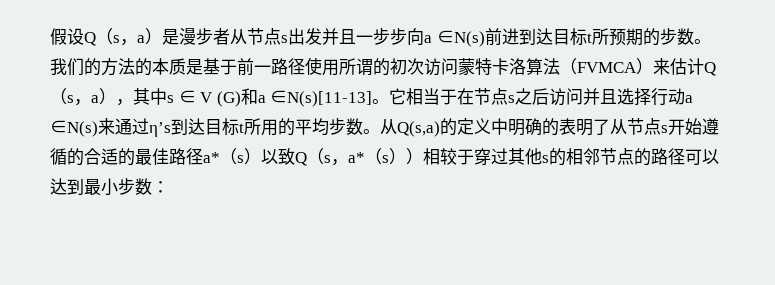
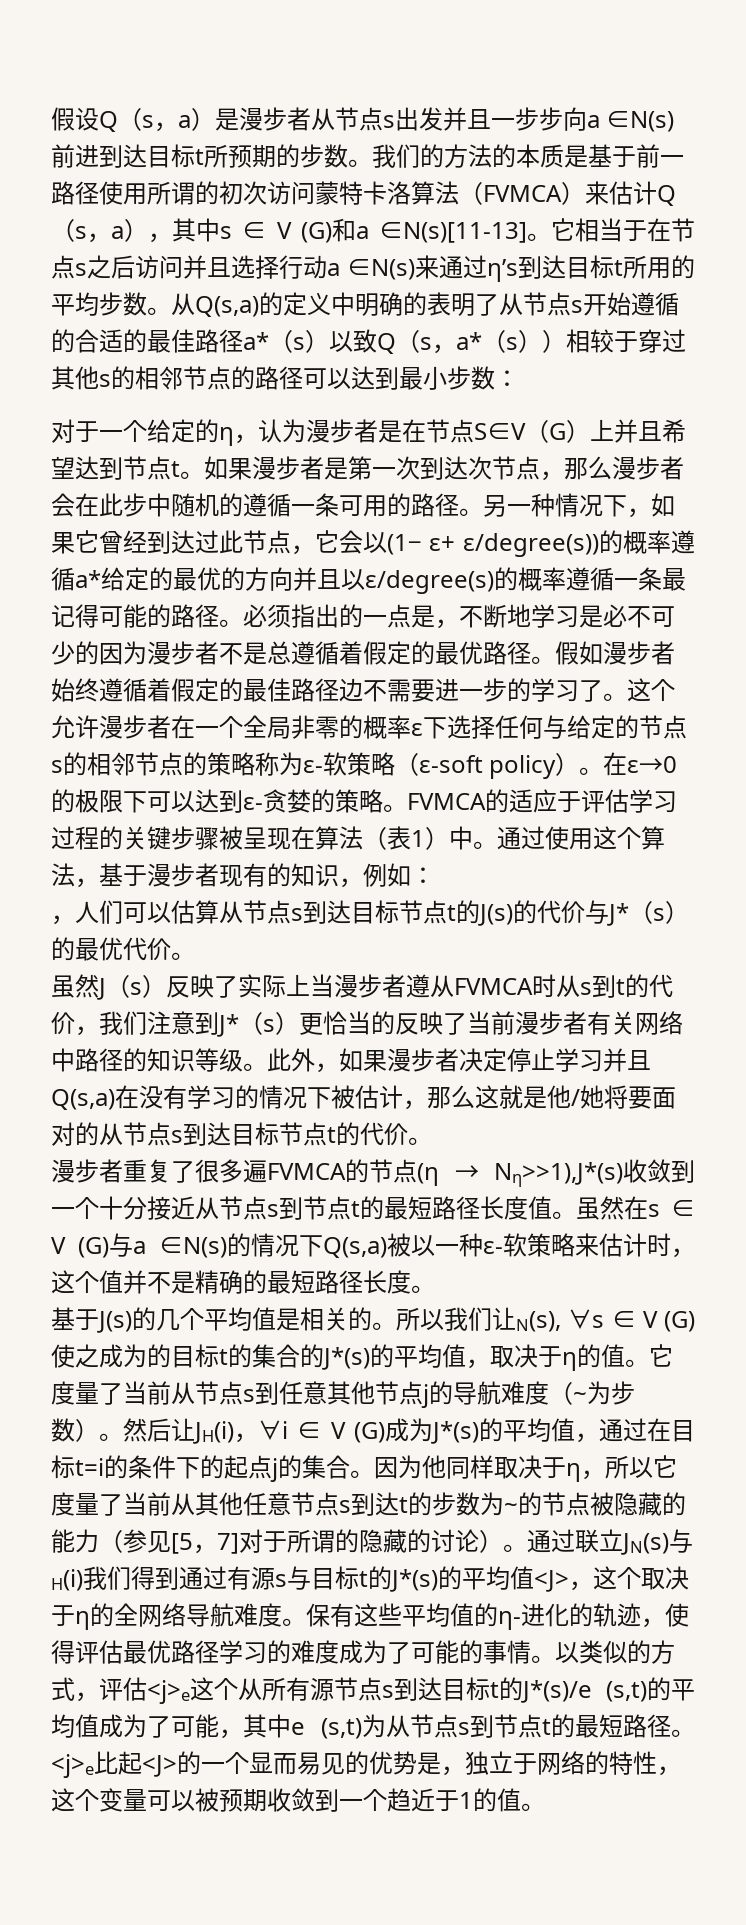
(169, 187) none -> [51,419,686,446] [51,456,684,481] [51,493,675,518] [51,530,695,557] [51,567,686,594] [51,604,675,629] [51,641,675,665] [51,678,675,702] [51,715,687,739] [51,752,678,779] [51,789,677,813] [51,826,665,850] [51,863,435,888] [51,900,689,926] [51,937,195,961] [51,974,673,1000] [51,1011,683,1037] [51,1048,651,1073] [51,1085,676,1110] [51,1122,432,1146] [51,1159,695,1187] [51,1196,695,1220] [51,1233,695,1258] [51,1270,435,1294] [51,1307,695,1333] [51,1344,673,1371] [51,1381,635,1408] [51,1418,695,1444] [51,1455,677,1482] [51,1492,686,1516] [51,1529,693,1555] [51,1566,689,1592] [51,1603,689,1630] [51,1640,675,1664] [51,1677,695,1704] [51,1714,695,1739] [51,1751,681,1778] [51,1788,545,1812] // 对于一个给定的η，认为漫步者是在节点S∈V（G）上并且希望达到节点t。如果漫步者是第一次到达次节点，那么漫步者会在此步中随机的遵循一条可用的路径。另一种情况下，如果它曾经到达过此节点，它会以(1− ε+ ε/degree(s))的概率遵循a*给定的最优的方向并且以ε/degree(s)的概率遵循一条最记得可能的路径。必须指出的一点是，不断地学习是必不可少的因为漫步者不是总遵循着假定的最优路径。假如漫步者始终遵循着假定的最佳路径边不需要进一步的学习了。这个允许漫步者在一个全局非零的概率ε下选择任何与给定的节点s的相邻节点的策略称为ε-软策略（ε-soft policy）。在ε→0的极限下可以达到ε-贪婪的策略。FVMCA的适应于评估学习过程的关键步骤被呈现在算法（表1）中。通过使用这个算法，基于漫步者现有的知识，例如： // ，人们可以估算从节点s到达目标节点t的J(s)的代价与J*（s）的最优代价。 // 虽然J（s）反映了实际上当漫步者遵从FVMCA时从s到t的代价，我们注意到J*（s）更恰当的反映了当前漫步者有关网络中路径的知识等级。此外，如果漫步者决定停止学习并且Q(s,a)在没有学习的情况下被估计，那么这就是他/她将要面对的从节点s到达目标节点t的代价。 // 漫步者重复了很多遍FVMCA的节点(η → Nη>>1),J*(s)收敛到一个十分接近从节点s到节点t的最短路径长度值。虽然在s ∈ V (G)与a ∈N(s)的情况下Q(s,a)被以一种ε-软策略来估计时，这个值并不是精确的最短路径长度。 // 基于J(s)的几个平均值是相关的。所以我们让N(s), ∀s ∈ V (G)使之成为的目标t的集合的J*(s)的平均值，取决于η的值。它度量了当前从节点s到任意其他节点j的导航难度（~为步数）。然后让JH(i)，∀i ∈ V (G)成为J*(s)的平均值，通过在目标t=i的条件下的起点j的集合。因为他同样取决于η，所以它度量了当前从其他任意节点s到达t的步数为~的节点被隐藏的能力（参见[5，7]对于所谓的隐藏的讨论）。通过联立JN(s)与H(i)我们得到通过有源s与目标t的J*(s)的平均值<J>，这个取决于η的全网络导航难度。保有这些平均值的η-进化的轨迹，使得评估最优路径学习的难度成为了可能的事情。以类似的方式，评估<j>e这个从所有源节点s到达目标t的J*(s)/e (s,t)的平均值成为了可能，其中e (s,t)为从节点s到节点t的最短路径。<j>e比起<J>的一个显而易见的优势是，独立于网络的特性，这个变量可以被预期收敛到一个趋近于1的值。

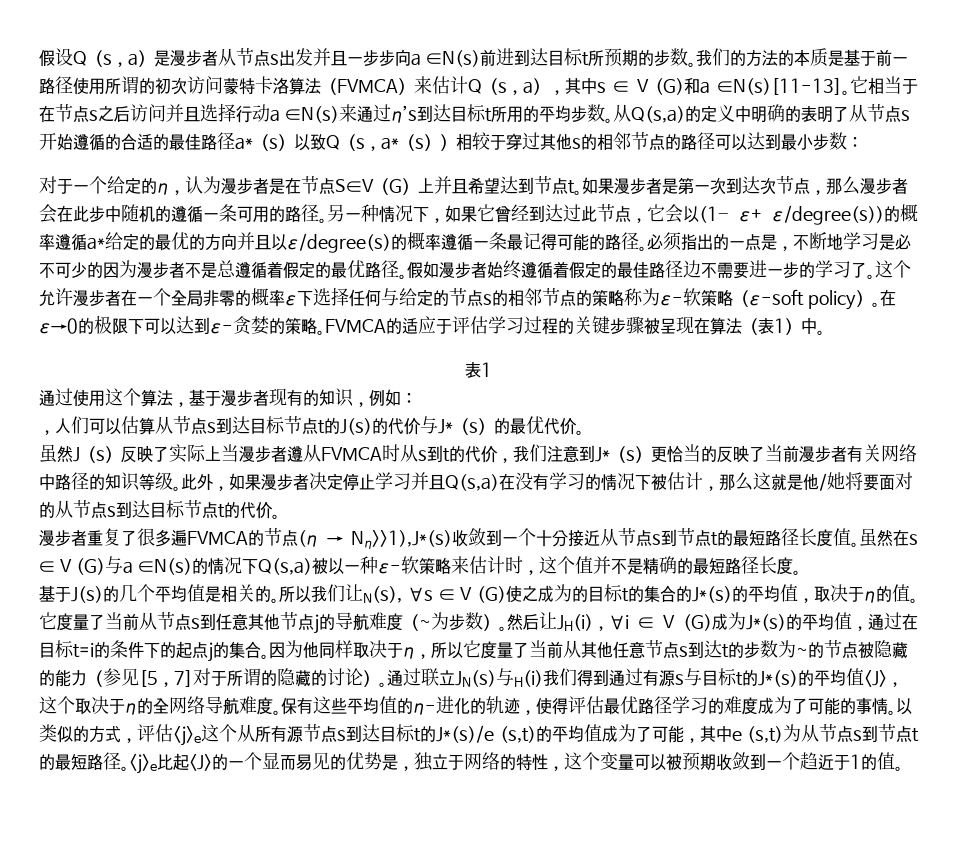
(497, 845) none -> [465,362,492,378] // 表1 //

